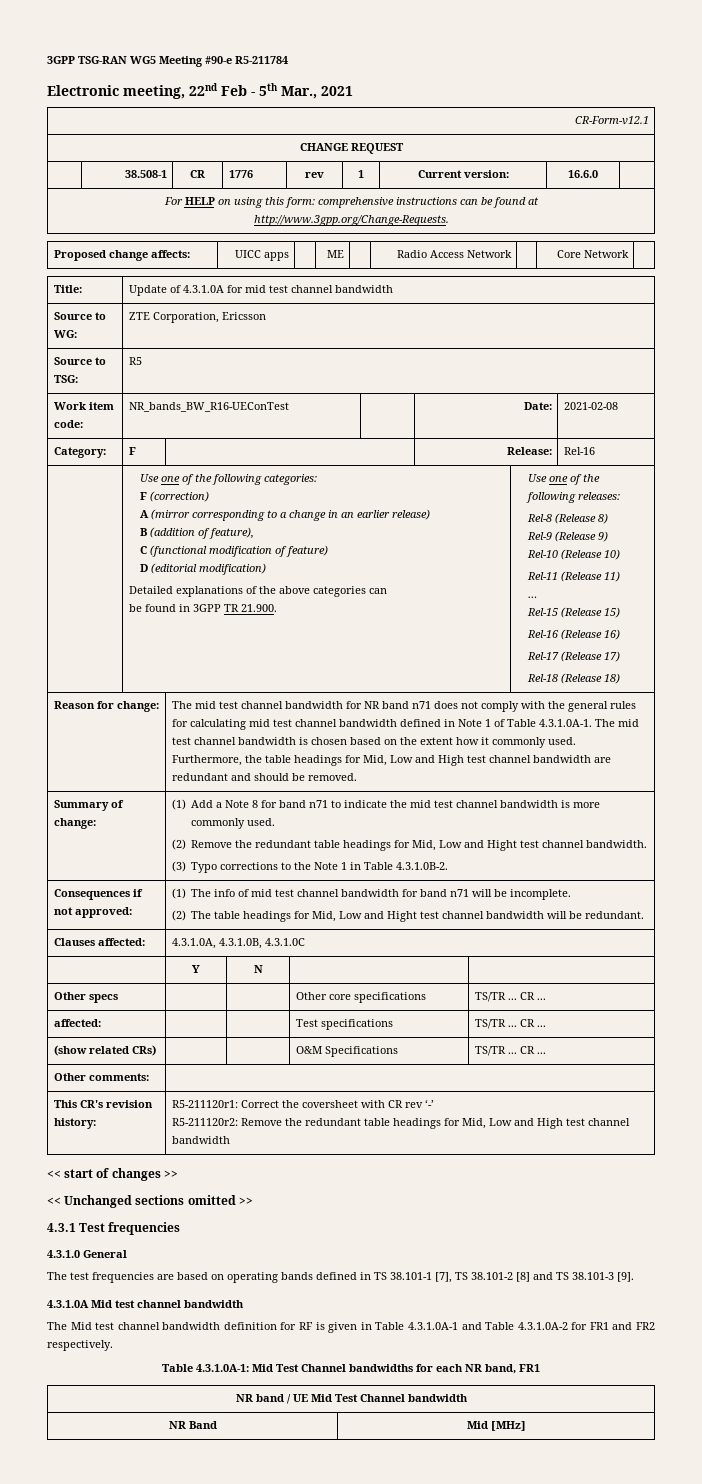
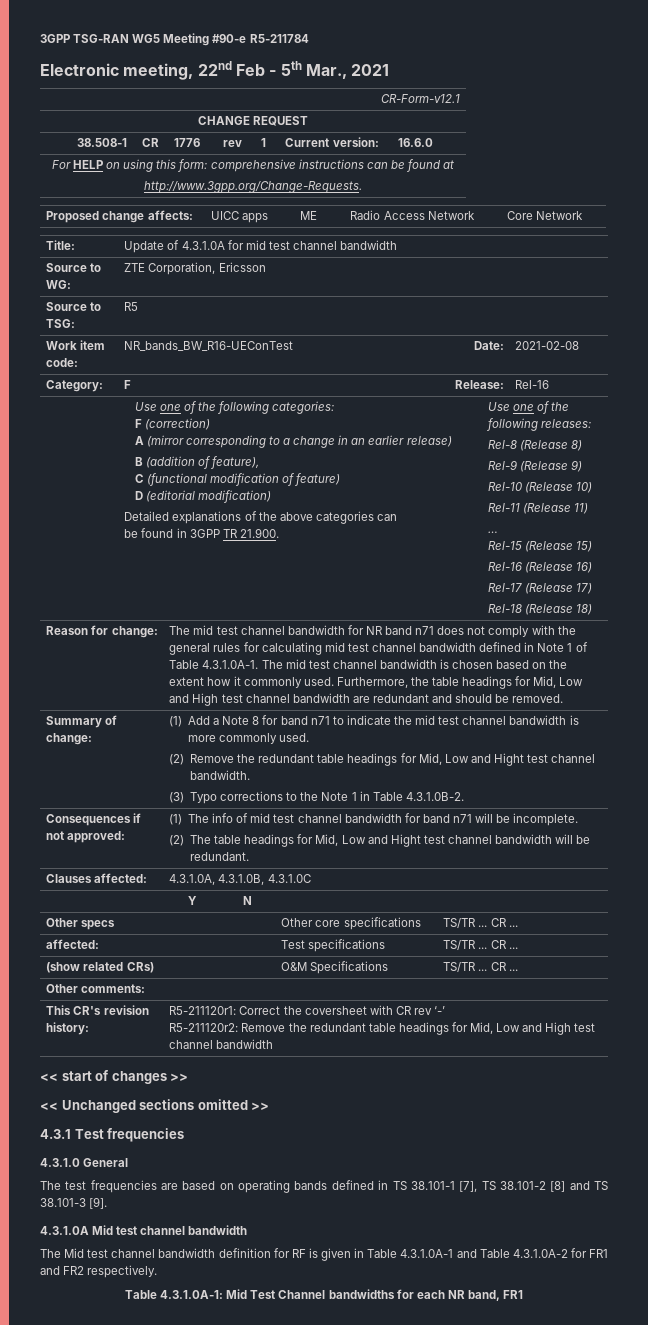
[235,1394,468,1404] [168,1421,217,1429] [466,1421,526,1431] // NR band / UE Mid Test Channel bandwidth // NR Band | Mid [MHz] -> (524, 1294) none

